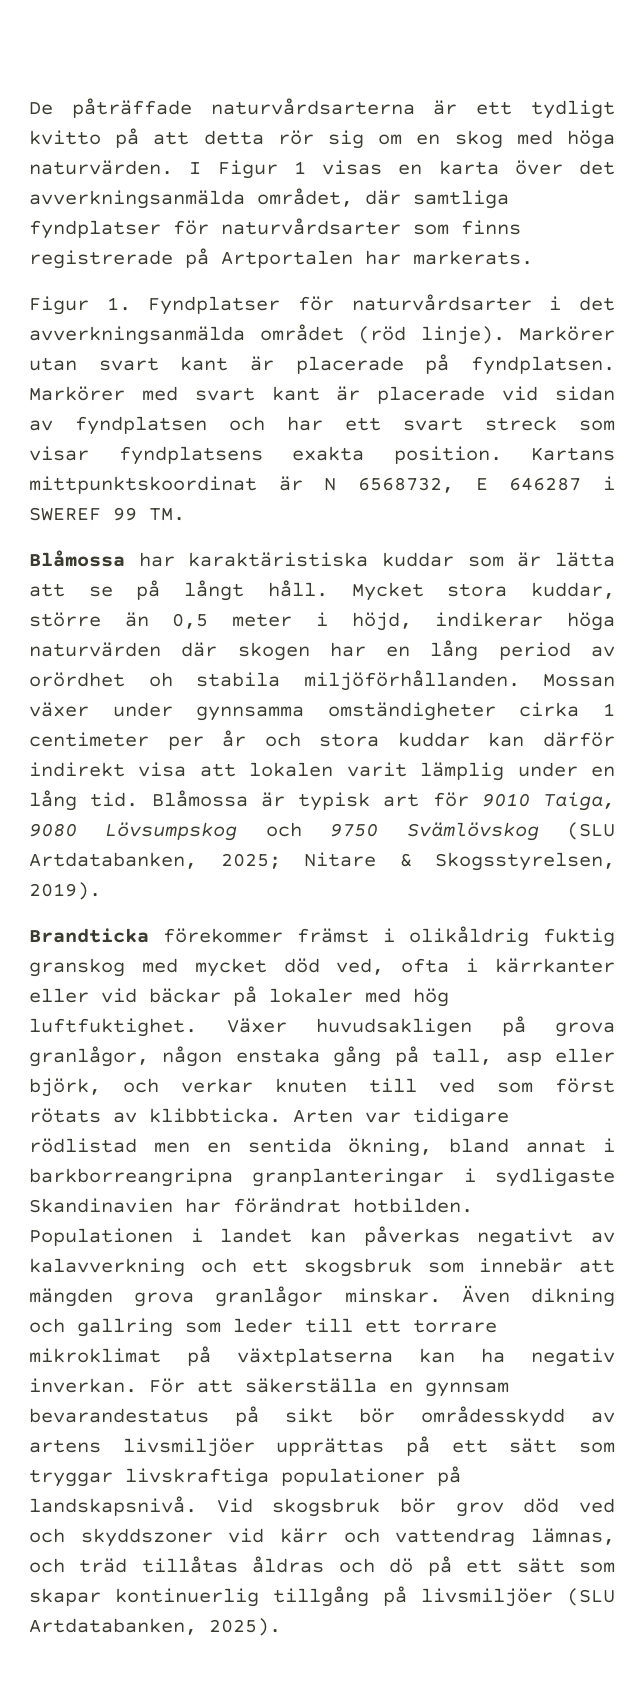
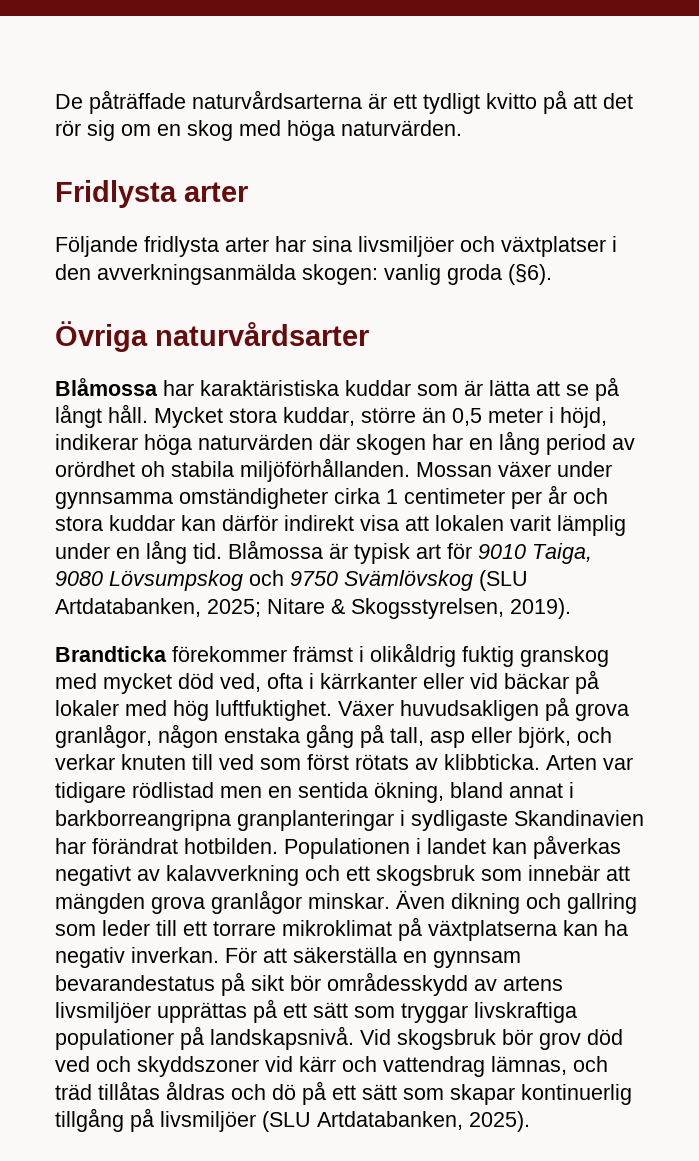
[203,130,264,145] detta -> [603,93,633,109] det
[189,160,615,179] [29,188,509,209] [29,218,521,239] [29,248,533,269] [29,294,615,315] [29,324,615,345] [29,354,615,375] [29,386,615,404] [29,416,615,435] [29,446,615,465] [29,476,615,494] [29,507,185,521] I Figur 1 visas en karta över det avverkningsanmälda området, där samtliga fyndplatser för naturvårdsarter som finns registrerade på Artportalen har markerats. // Figur 1. Fyndplatser för naturvårdsarter i det avverkningsanmälda området (röd linje). Markörer utan svart kant är placerade på fyndplatsen. Markörer med svart kant är placerade vid sidan av fyndplatsen och har ett svart streck som visar fyndplatsens exakta position. Kartans mittpunktskoordinat är N 6568732, E 646287 i SWEREF 99 TM. -> [55,180,248,208] [55,236,617,257] [55,264,552,285] [55,321,369,352] // Fridlysta arter // Följande fridlysta arter har sina livsmiljöer och växtplatser i den avverkningsanmälda skogen: vanlig groda (§6). // Övriga naturvårdsarter

